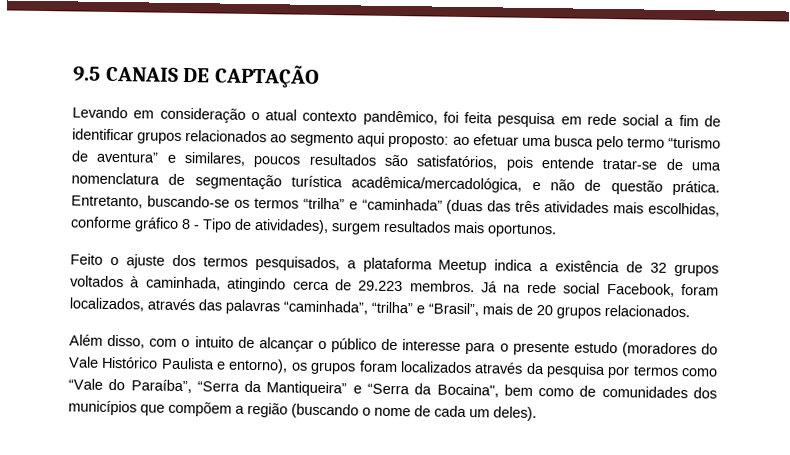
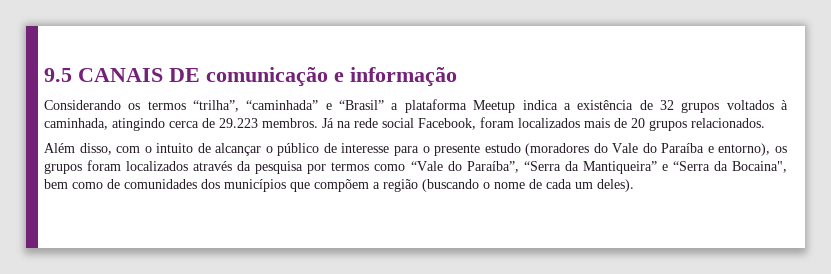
[213,64,320,88] [72,106,721,128] [72,128,722,151] [71,150,722,171] [71,172,720,196] [71,195,720,217] [70,216,557,238] [70,253,340,272] CAPTAÇÃO // Levando em consideração o atual contexto pandêmico, foi feita pesquisa em rede social a fim de identificar grupos relacionados ao segmento aqui proposto: ao efetuar uma busca pelo termo “turismo de aventura” e similares, poucos resultados são satisfatórios, pois entende tratar-se de uma nomenclatura de segmentação turística acadêmica/mercadológica, e não de questão prática. Entretanto, buscando-se os termos “trilha” e “caminhada” (duas das três atividades mais escolhidas, conforme gráfico 8 - Tipo de atividades), surgem resultados mais oportunos. // Feito o ajuste dos termos pesquisados, -> [206,67,457,87] [44,100,385,112] comunicação e informação // Considerando os termos “trilha”, “caminhada” e “Brasil”
[69,297,479,317] localizados, através das palavras “caminhada”, “trilha” e “Brasil”, -> [518,118,580,128] localizados
[101,356,215,370] Histórico Paulista -> [642,143,705,153] do Paraíba

